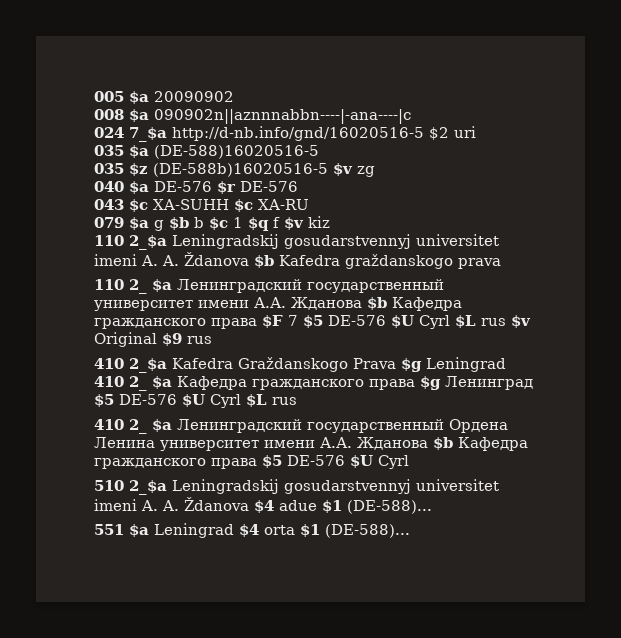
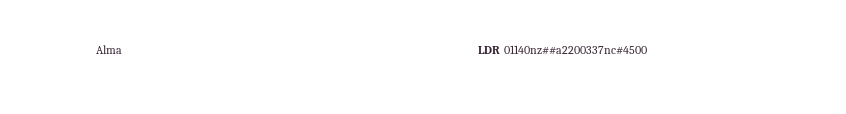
[94,91,235,104] [94,109,412,124] [94,126,477,142] [94,145,320,159] [94,163,376,177] [94,181,299,194] [94,199,310,212] [94,216,331,231] [94,234,500,250] [94,252,502,269] [94,279,445,294] [94,297,463,311] [94,315,532,329] [94,332,213,347] [94,357,507,373] [94,376,534,391] [94,394,298,408] [94,419,509,434] [94,437,529,451] [94,455,410,469] [94,479,500,495] [94,497,433,514] [94,523,411,538] 005 $a 20090902 // 008 $a 090902n||aznnnabbn----|-ana----|c // 024 7_$a http://d-nb.info/gnd/16020516-5 $2 uri // 035 $a (DE-588)16020516-5 // 035 $z (DE-588b)16020516-5 $v zg // 040 $a DE-576 $r DE-576 // 043 $c XA-SUHH $c XA-RU // 079 $a g $b b $c 1 $q f $v kiz // 110 2_$a Leningradskij gosudarstvennyj universitet imeni A. A. Ždanova $b Kafedra graždanskogo prava // 110 2_ $a Ленинградский государственный университет имени А.А. Жданова $b Кафедра гражданского права $F 7 $5 DE-576 $U Cyrl $L rus $v Original $9 rus // 410 2_$a Kafedra Graždanskogo Prava $g Leningrad // 410 2_ $a Кафедра гражданского права $g Ленинград $5 DE-576 $U Cyrl $L rus // 410 2_ $a Ленинградский государственный Ордена Ленина университет имени А.А. Жданова $b Кафедра гражданского права $5 DE-576 $U Cyrl // 510 2_$a Leningradskij gosudarstvennyj universitet imeni A. A. Ždanova $4 adue $1 (DE-588)... // 551 $a Leningrad $4 orta $1 (DE-588)... -> [96,45,123,54] [478,45,647,55] Alma // LDR 01140nz##a2200337nc#4500

